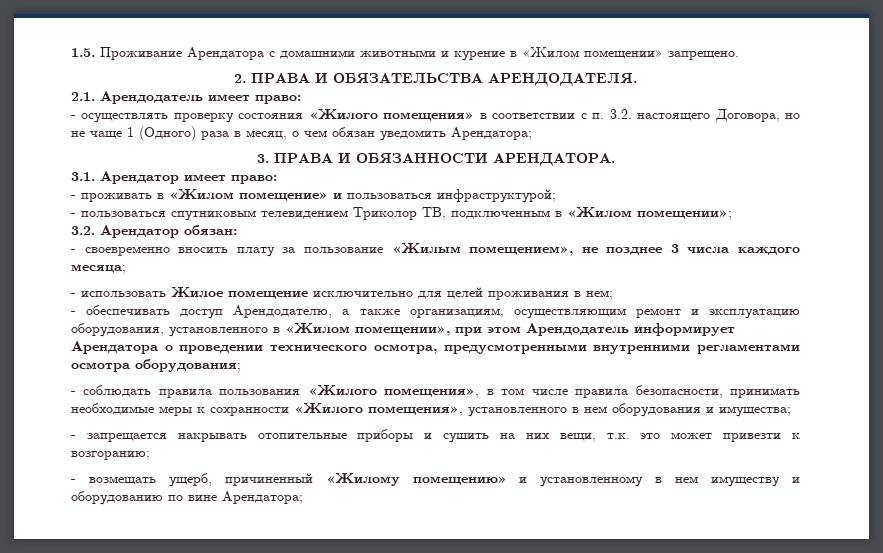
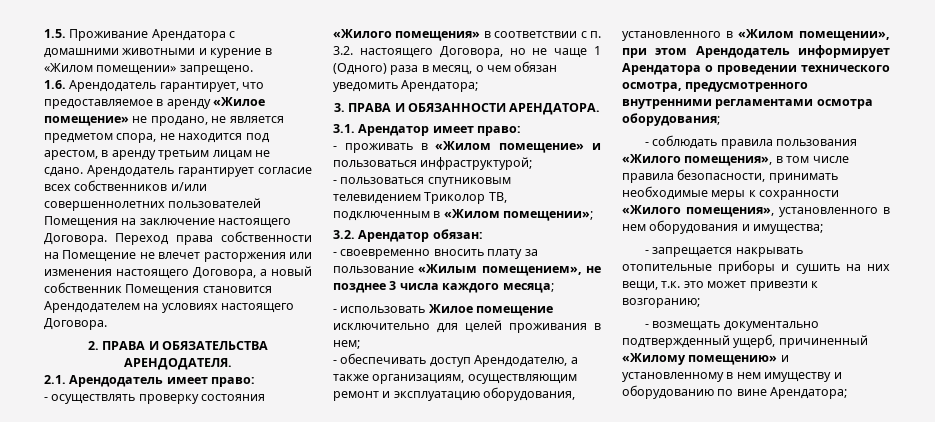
(739, 55) none -> [44,80,265,92] [44,97,266,109] [44,116,284,126] [44,133,270,143] [44,150,270,160] [44,165,312,177] [44,180,207,191] [44,198,262,211] [44,216,292,228] [44,231,312,245] [44,250,312,262] [44,266,312,279] [44,282,272,296] [44,301,295,313] [44,318,107,330] // 1.6. Арендодатель гарантирует, что предоставляемое в аренду «Жилое помещение» не продано, не является предметом спора, не находится под арестом, в аренду третьим лицам не сдано. Арендодатель гарантирует согласие всех собственников и/или совершеннолетних пользователей Помещения на заключение настоящего Договора. Переход права собственности на Помещение не влечет расторжения или изменения настоящего Договора, а новый собственник Помещения становится Арендодателем на условиях настоящего Договора.
[443,343,587,354] предусмотренными -> [685,82,809,92] предусмотренного
(156, 480) none -> [723,321,819,331] [622,335,730,348] документально подтвержденный

